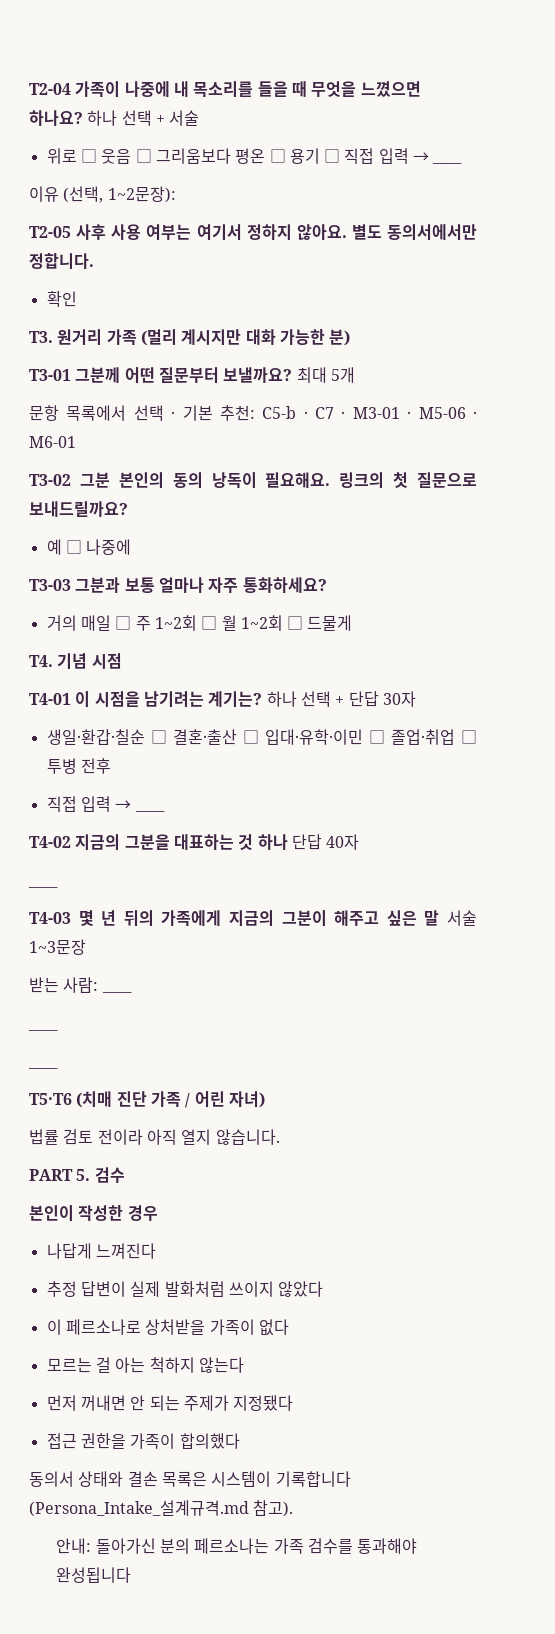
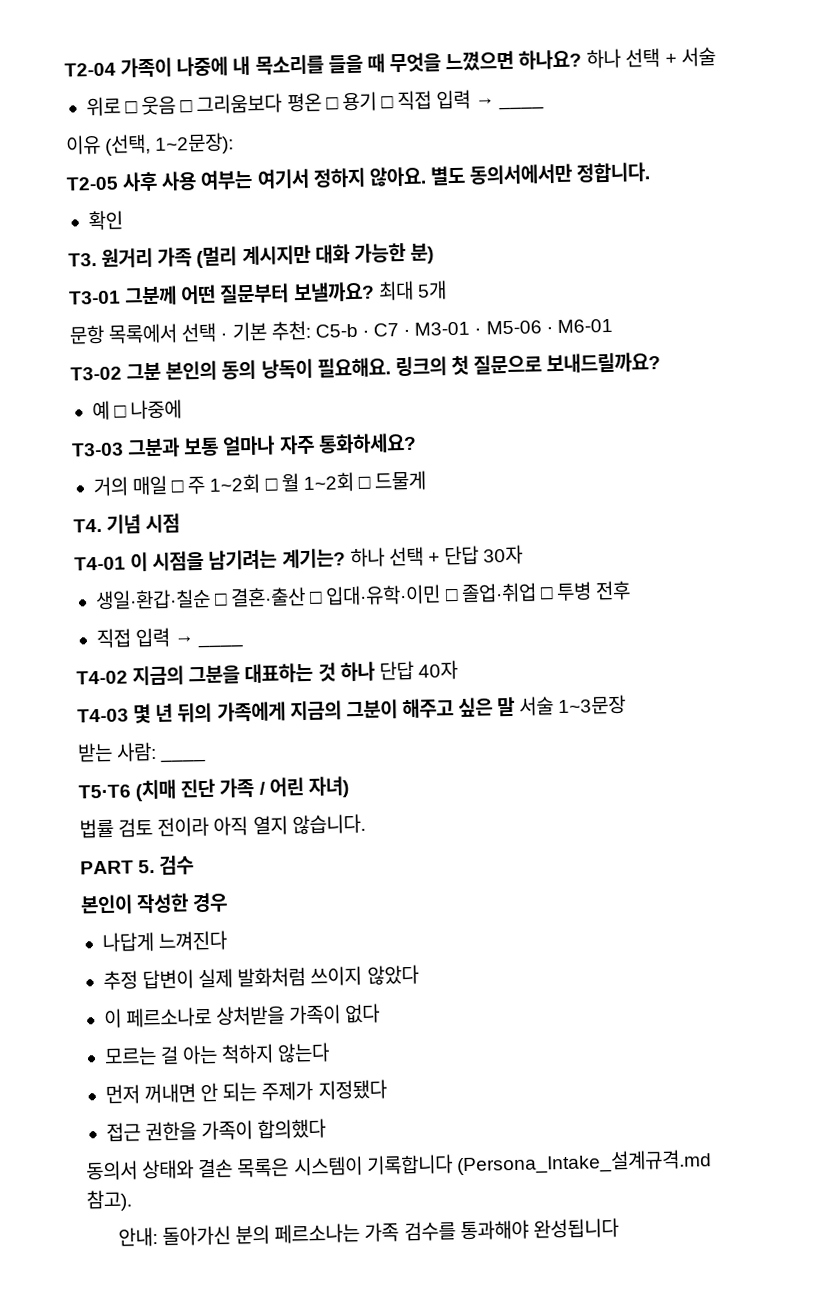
[28,886,58,888] // ____ -> (458, 670) none
[28,1029,58,1031] [28,1067,58,1069] // ____ // ____ -> (207, 760) none

